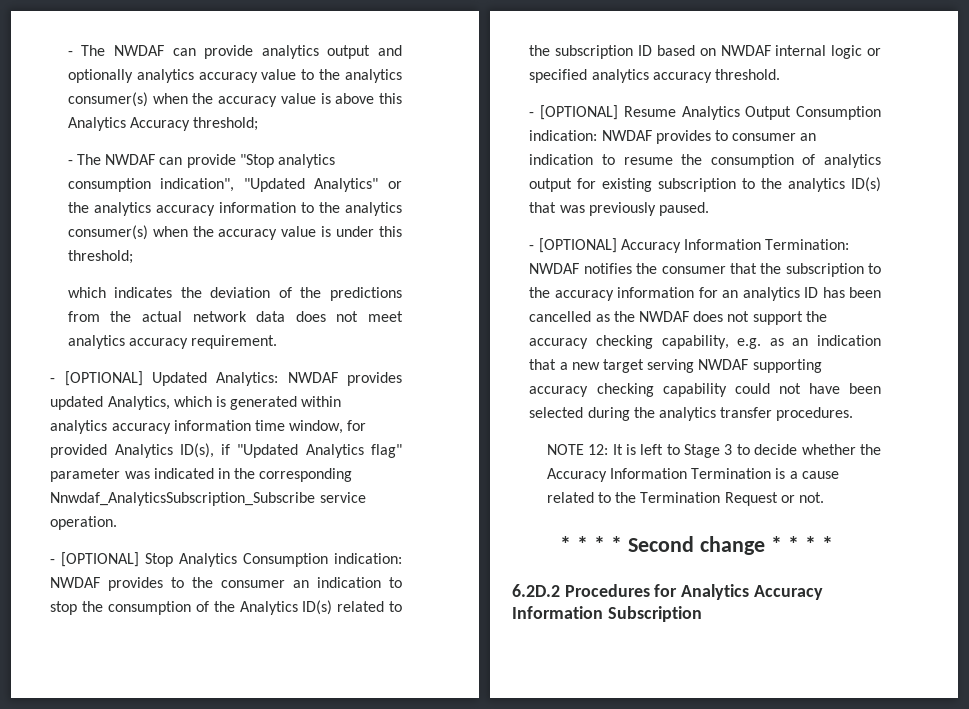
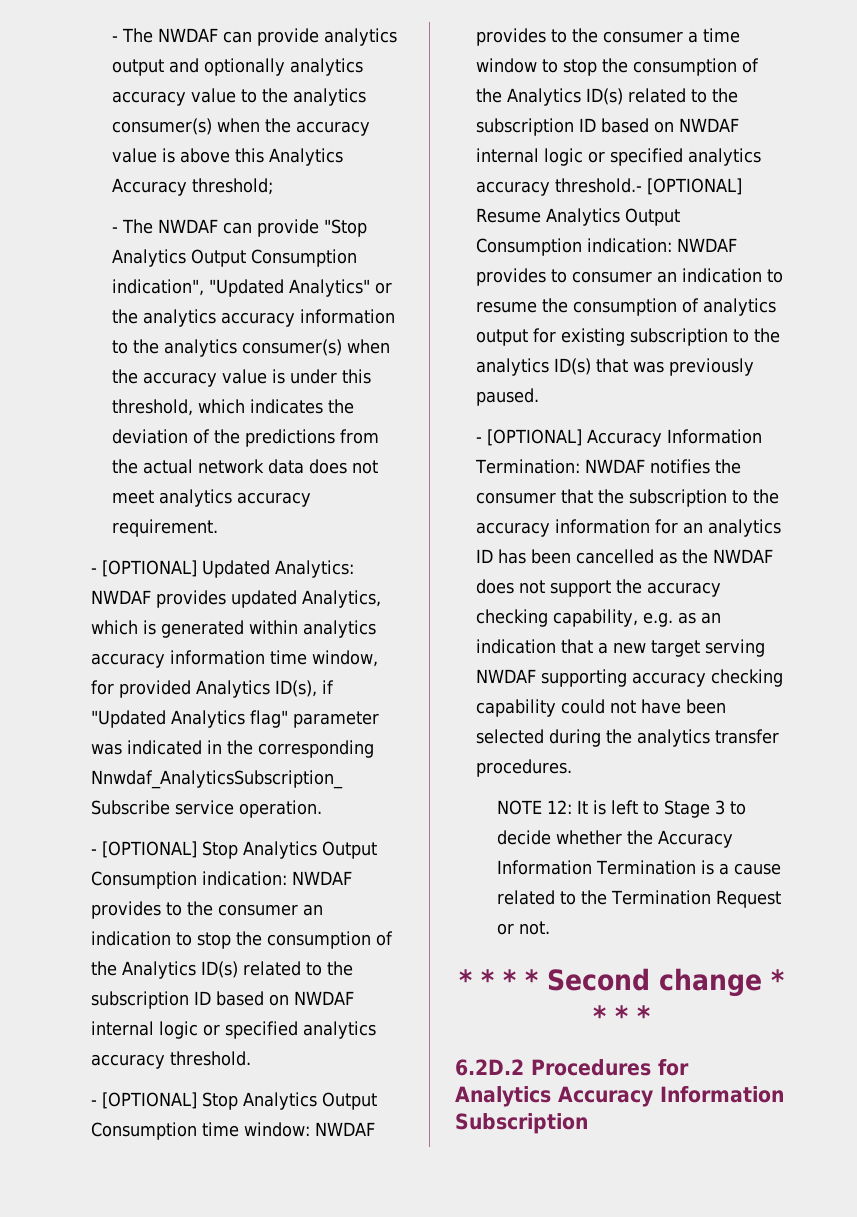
[277,154,335,168] [67,178,151,192] analytics consumption -> [112,249,358,267] Analytics Output Consumption
[67,250,133,264] threshold; // -> [112,399,194,416] threshold,
(238, 560) none -> [322,841,378,859] Output
(619, 112) none -> [202,1092,378,1110] [91,1122,376,1140] [476,28,741,46] [476,58,760,76] [476,88,739,106] [476,118,740,136] [476,148,762,166] [476,178,743,196] Stop Analytics Output Consumption time window: NWDAF provides to the consumer a time window to stop the consumption of the Analytics ID(s) related to the subscription ID based on NWDAF internal logic or specified analytics accuracy threshold.- [OPTIONAL]

